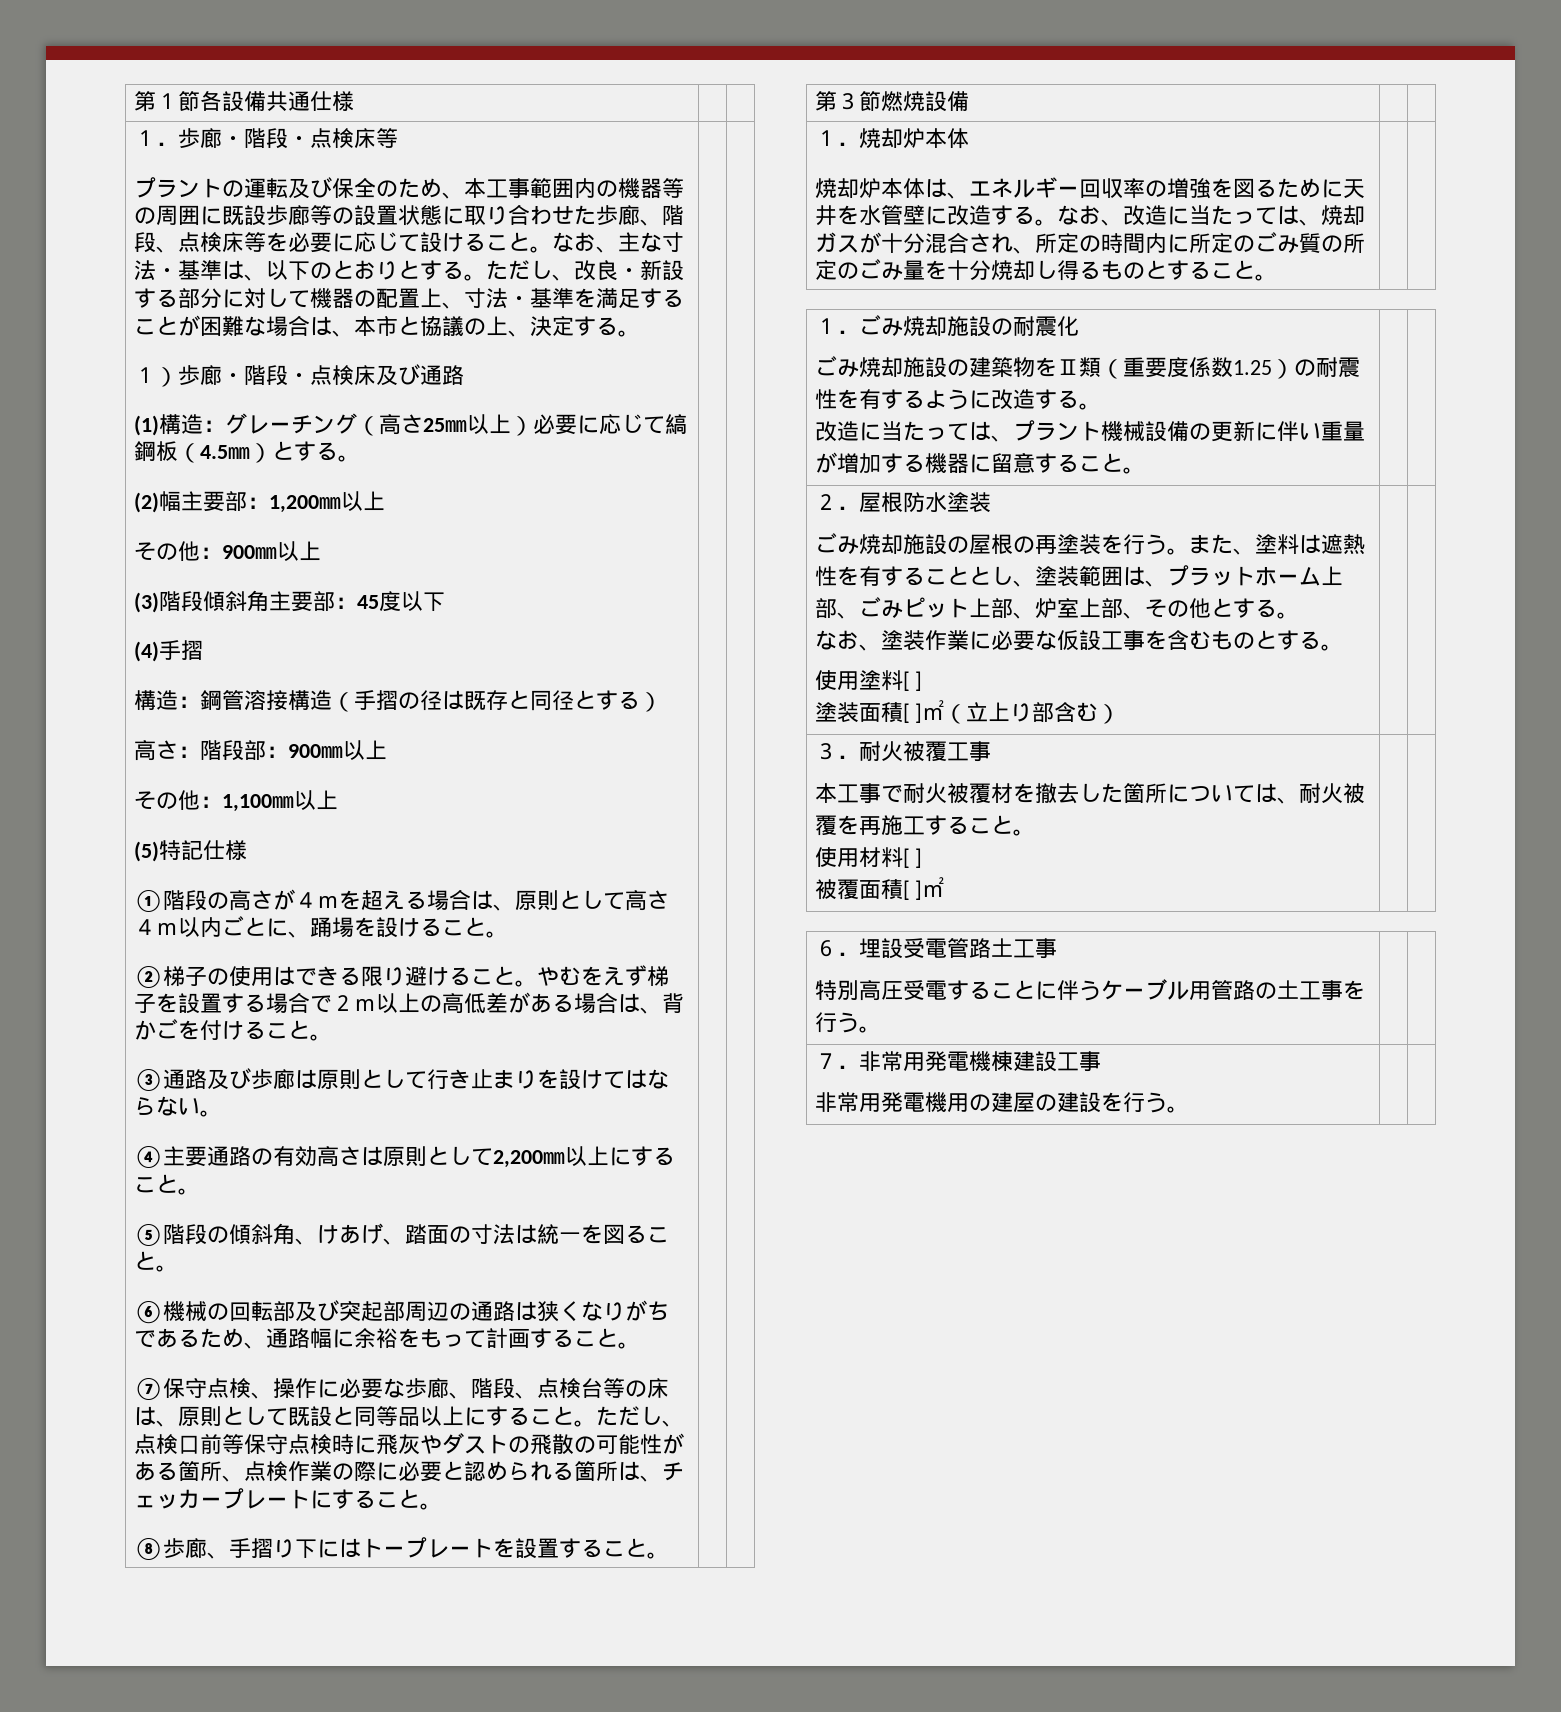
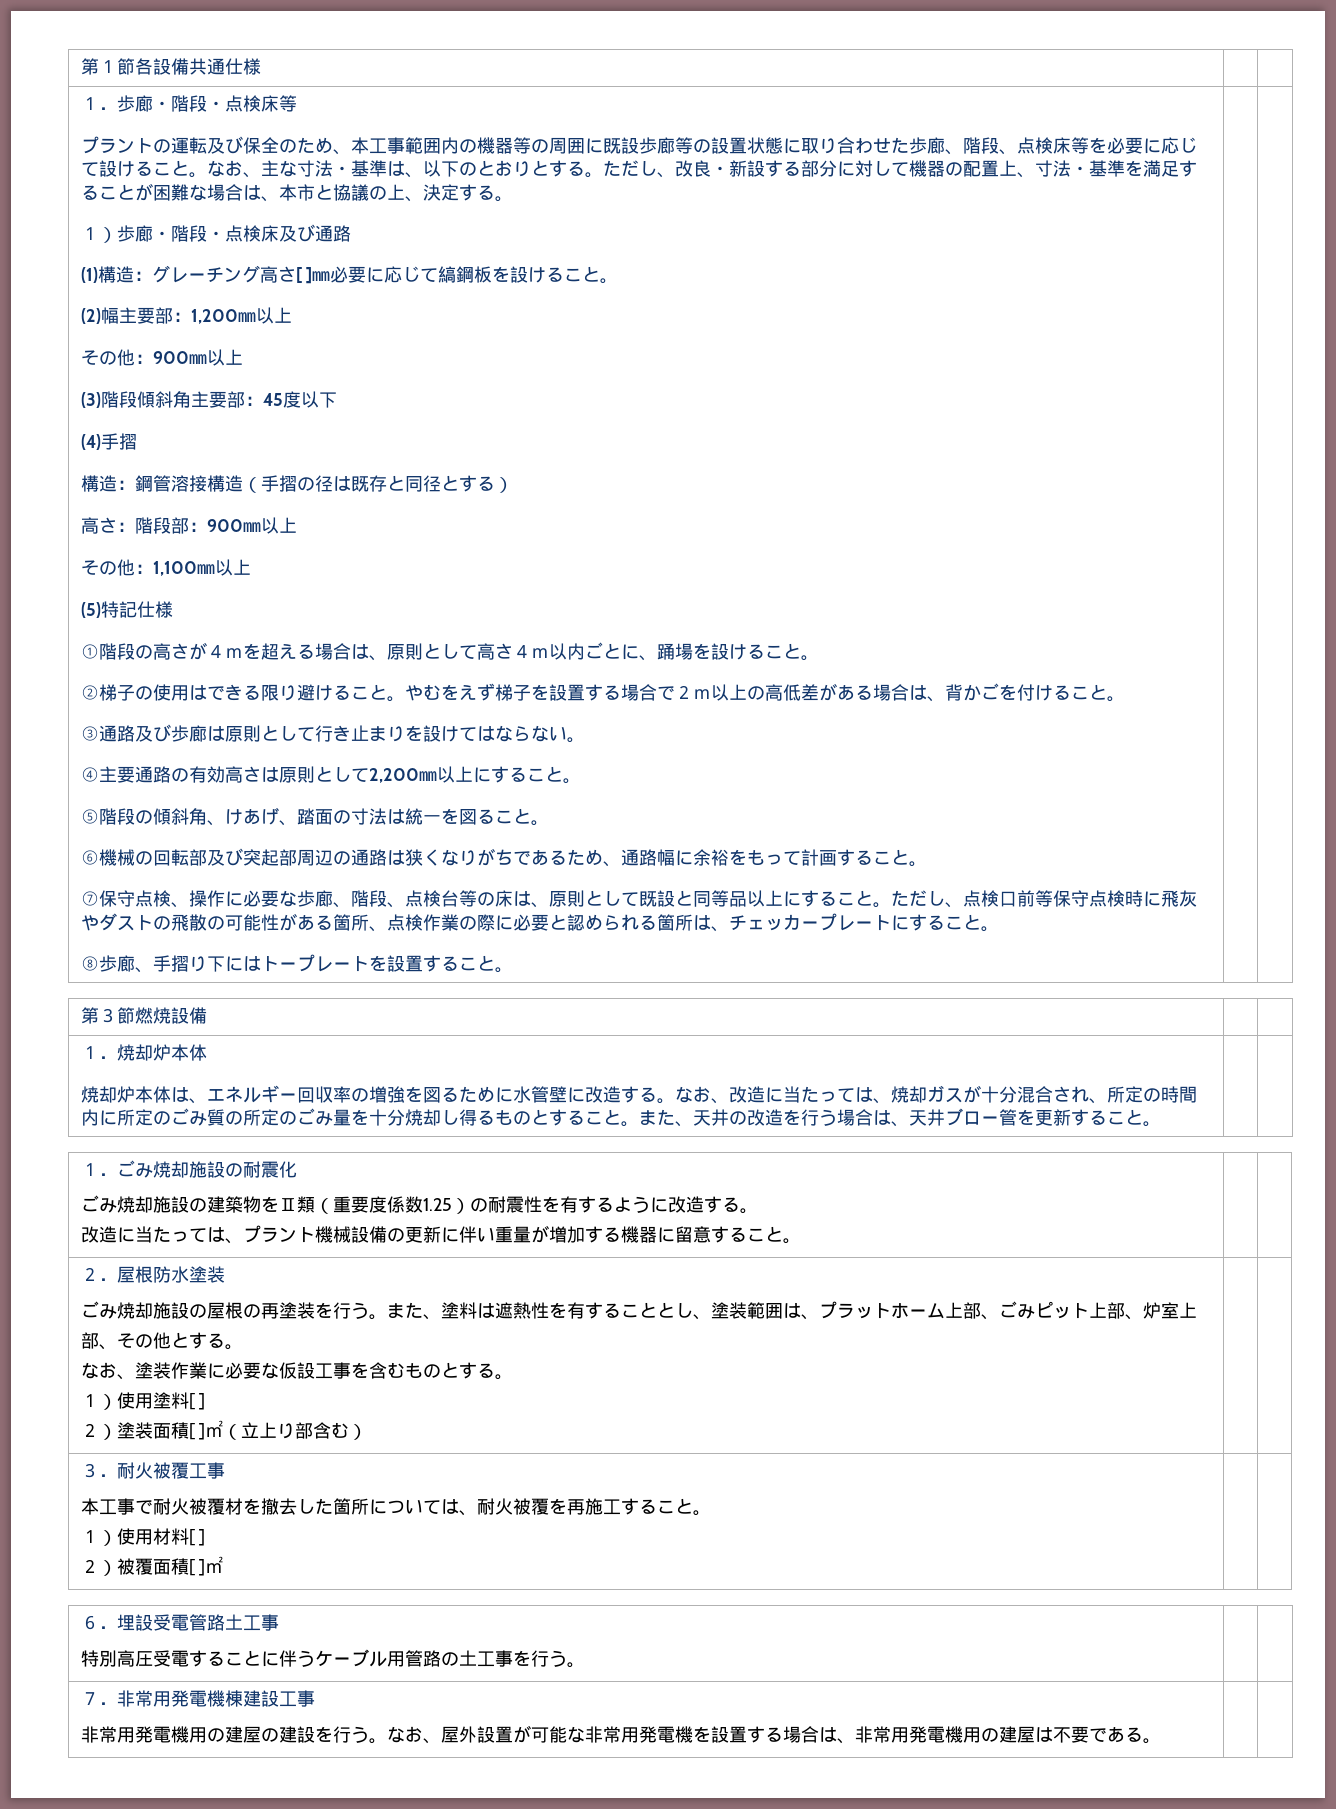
[356,414,533,436] （高さ25㎜以上） -> [259,266,331,284] 高さ[ ]㎜
[177,441,338,463] （4.5㎜）とする -> [492,266,601,283] を設けること
[1342,179,1365,199] [814,205,859,226] 天井を -> (513, 1095) none
(1277, 277) none -> [638,1108,1161,1127] また、天井の改造を行う場合は、天井ブロー管を更新すること。
(1343, 647) none -> [80,1394,117,1410] １）
(923, 681) none -> [80,1423,117,1440] ２）
(1035, 832) none -> [80,1530,117,1546] １）
(923, 858) none -> [80,1559,117,1576] ２）
(1189, 1109) none -> [386,1725,1161,1744] なお、屋外設置が可能な非常用発電機を設置する場合は、非常用発電機用の建屋は不要である。

